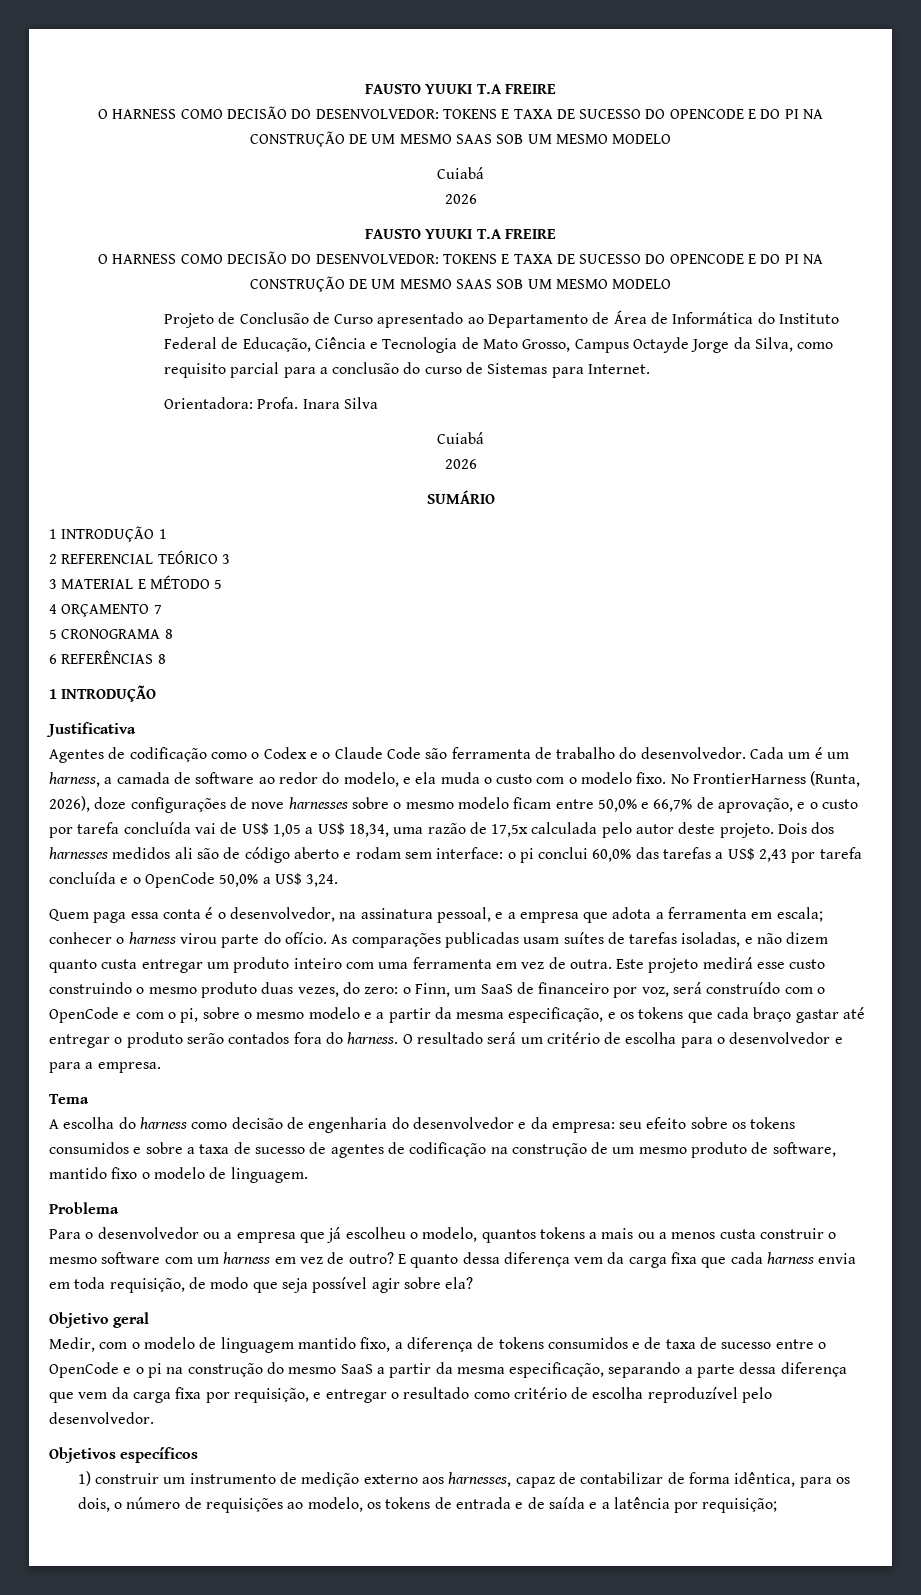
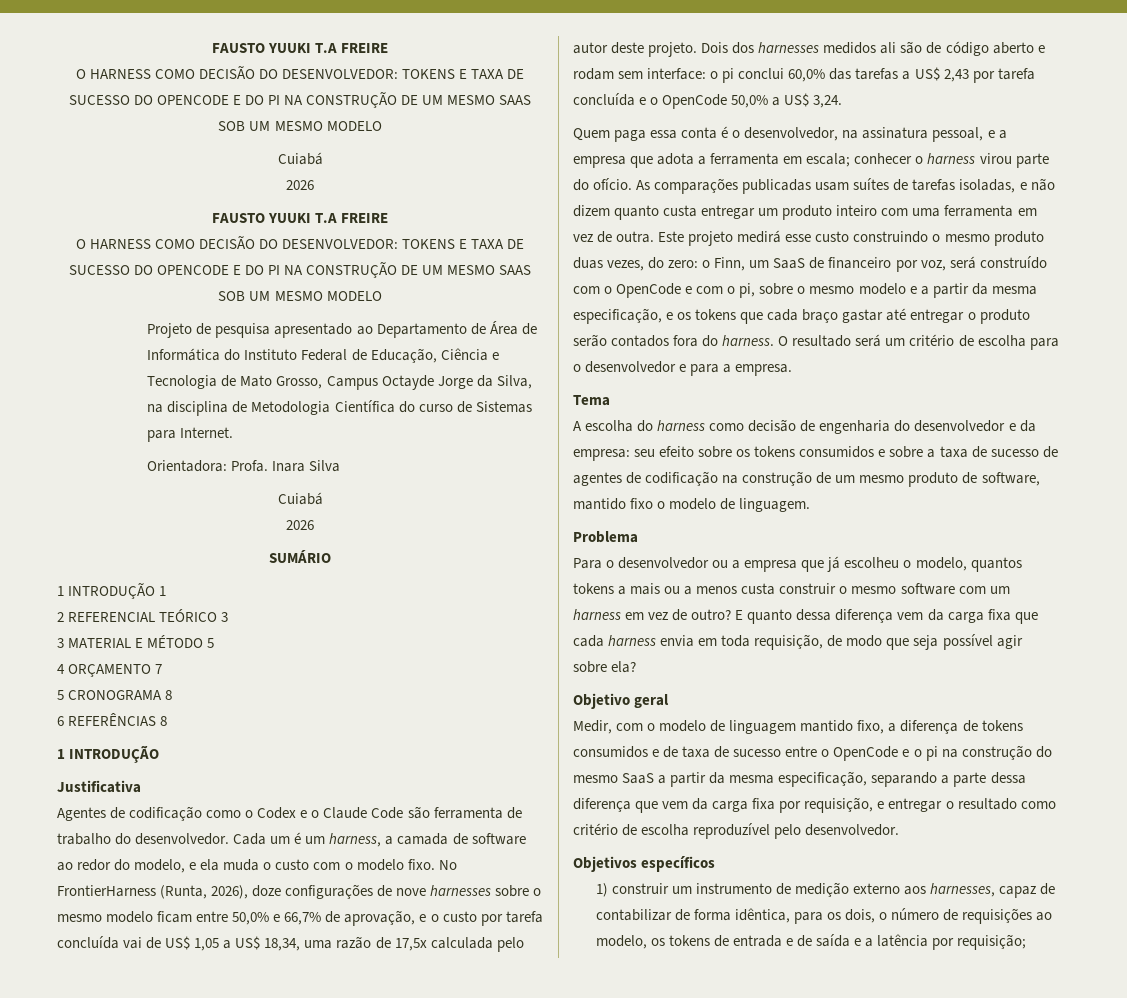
[239,312,374,324] Conclusão de Curso -> [215,323,271,338] pesquisa
[797,342,834,349] [163,362,400,378] como requisito parcial para a conclusão -> [147,400,395,416] na disciplina de Metodologia Científica

